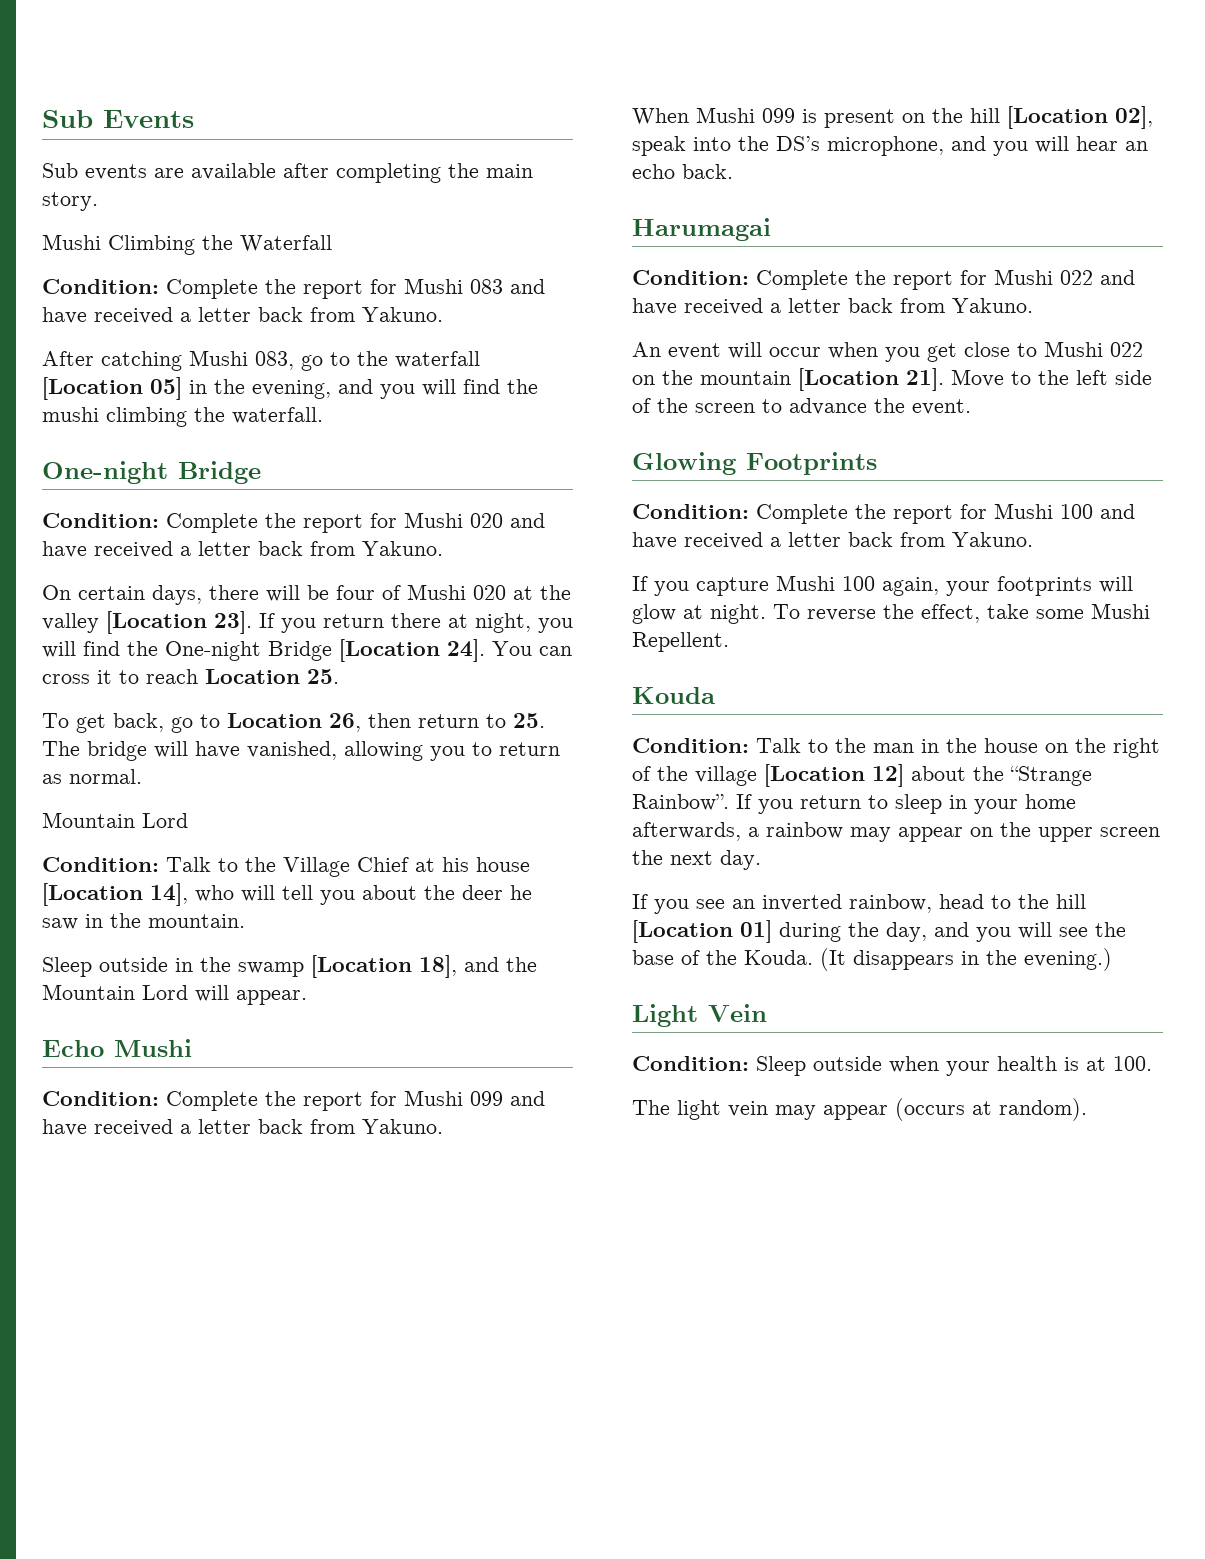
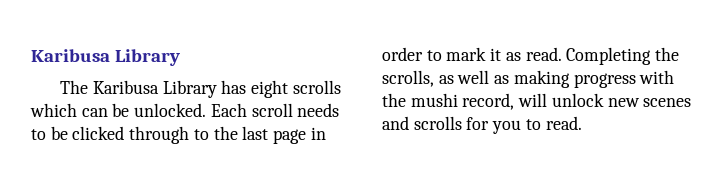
[42,110,194,128] [42,163,533,183] [42,192,98,211] [42,234,332,255] [42,278,545,299] [42,307,443,324] [42,350,480,371] [42,377,538,400] [42,407,323,427] [42,461,261,484] [42,512,545,533] [42,541,443,558] [42,584,571,605] [42,611,573,634] [42,639,572,662] [42,669,339,684] [42,713,545,733] [42,741,560,761] [42,769,142,784] [42,812,188,828] [42,857,530,877] [42,883,532,906] [42,913,245,930] [42,955,537,978] [42,984,307,1005] [42,1039,192,1057] [42,1090,545,1111] [42,1119,443,1136] [632,106,1153,129] [632,136,1148,156] [632,164,733,179] [632,218,771,241] [632,269,1135,290] [632,298,1033,315] [632,341,1143,362] [632,368,1152,391] [632,398,971,415] [632,452,877,475] [632,503,1135,524] [632,532,1033,549] [632,575,1133,596] [632,603,1150,624] [632,632,729,652] [632,687,715,704] [632,738,1160,758] [632,764,1092,787] [632,794,1076,814] [632,822,1160,842] [632,850,761,870] [632,894,1086,914] [632,920,1126,943] [632,948,1112,971] [632,1004,767,1027] [632,1056,1152,1076] [632,1098,1087,1121] Sub Events // Sub events are available after completing the main story. // Mushi Climbing the Waterfall // Condition: Complete the report for Mushi 083 and have received a letter back from Yakuno. // After catching Mushi 083, go to the waterfall [Location 05] in the evening, and you will find the mushi climbing the waterfall. // One-night Bridge // Condition: Complete the report for Mushi 020 and have received a letter back from Yakuno. // On certain days, there will be four of Mushi 020 at the valley [Location 23]. If you return there at night, you will find the One-night Bridge [Location 24]. You can cross it to reach Location 25. // To get back, go to Location 26, then return to 25. The bridge will have vanished, allowing you to return as normal. // Mountain Lord // Condition: Talk to the Village Chief at his house [Location 14], who will tell you about the deer he saw in the mountain. // Sleep outside in the swamp [Location 18], and the Mountain Lord will appear. // Echo Mushi // Condition: Complete the report for Mushi 099 and have received a letter back from Yakuno. // When Mushi 099 is present on the hill [Location 02], speak into the DS’s microphone, and you will hear an echo back. // Harumagai // Condition: Complete the report for Mushi 022 and have received a letter back from Yakuno. // An event will occur when you get close to Mushi 022 on the mountain [Location 21]. Move to the left side of the screen to advance the event. // Glowing Footprints // Condition: Complete the report for Mushi 100 and have received a letter back from Yakuno. // If you capture Mushi 100 again, your footprints will glow at night. To reverse the effect, take some Mushi Repellent. // Kouda // Condition: Talk to the man in the house on the right of the village [Location 12] about the “Strange Rainbow”. If you return to sleep in your home afterwards, a rainbow may appear on the upper screen the next day. // If you see an inverted rainbow, head to the hill [Location 01] during the day, and you will see the base of the Kouda. (It disappears in the evening.) // Light Vein // Condition: Sleep outside when your health is at 100. // The light vein may appear (occurs at random). -> [31,49,180,66] [60,80,341,98] [30,103,340,117] [31,126,326,144] [382,47,680,65] [382,70,675,88] [382,93,692,110] [382,116,582,134] Karibusa Library // The Karibusa Library has eight scrolls which can be unlocked. Each scroll needs to be clicked through to the last page in order to mark it as read. Completing the scrolls, as well as making progress with the mushi record, will unlock new scenes and scrolls for you to read.

